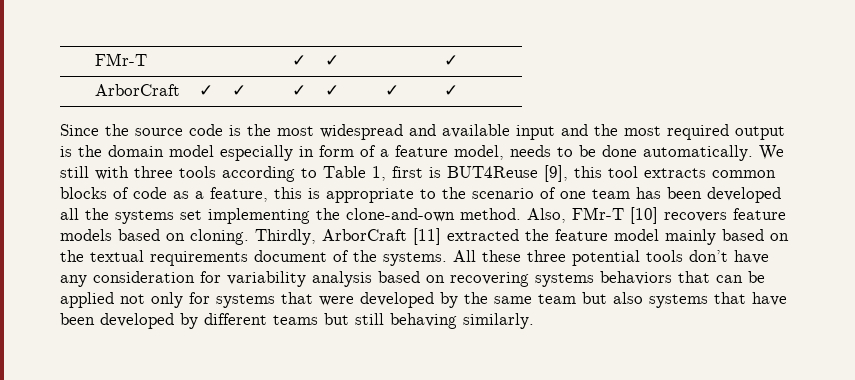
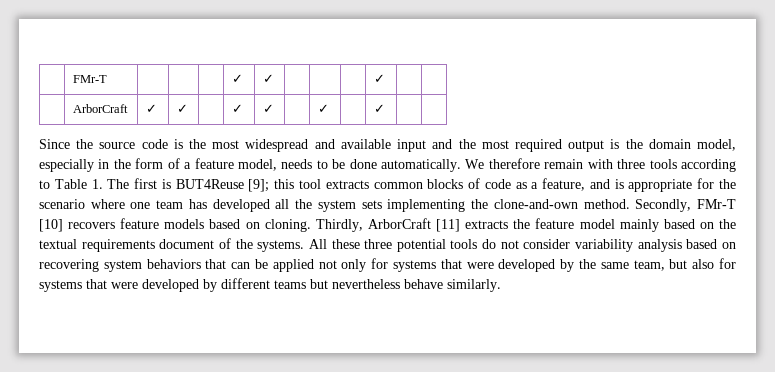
[169,145,214,157] model -> [697,139,737,151] model,
(314, 151) none -> [113,159,131,169] the
[60,166,89,178] still -> [488,158,584,169] therefore remain
[372,166,386,181] 1, -> [91,179,130,189] 1. The
[544,165,568,182] [9], -> [248,179,270,192] [9];
[274,187,302,199] this -> [589,179,610,189] and
[420,189,436,199] to -> [697,178,715,189] for
[540,187,556,199] of -> [90,199,125,209] where
[667,187,702,199] been -> (207, 204) none
[115,210,202,224] systems set -> [317,200,382,212] system sets
[527,208,566,223] Also, -> [635,199,692,212] Secondly,
[447,229,519,241] extracted -> [465,220,509,229] extracts
[689,250,769,264] [60,271,221,287] don’t have any consideration for -> [482,239,571,249] do not consider
[535,273,594,287] systems -> [103,260,142,272] system
[538,294,576,304] team -> [633,260,665,271] team,
[649,292,787,308] [60,313,95,325] systems that have been -> [718,258,736,269] [39,279,138,292] for systems that were
[355,313,457,329] still behaving -> [332,279,443,289] nevertheless behave

